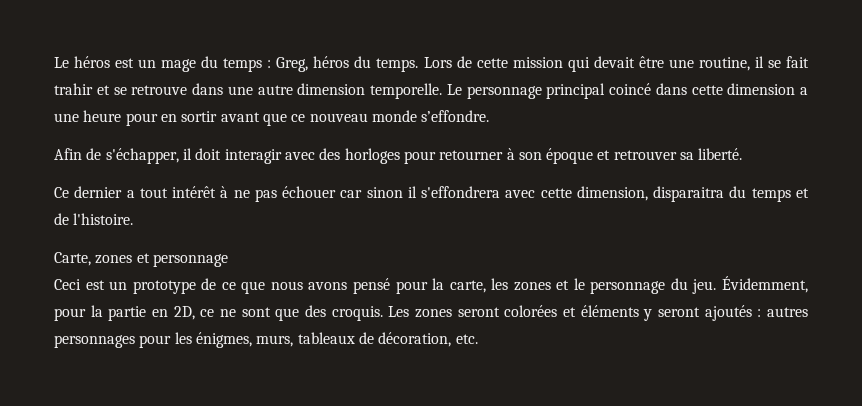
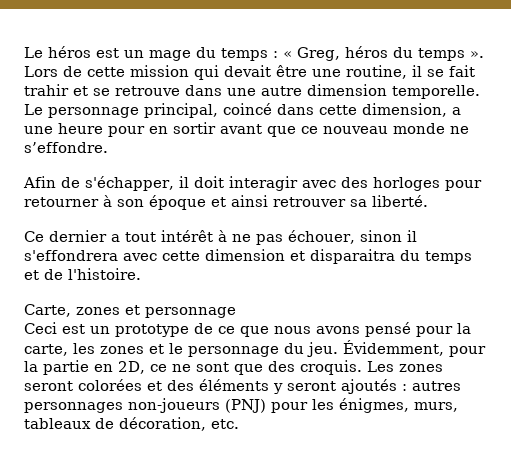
(272, 64) none -> [283,51,292,58] «
[376,58,419,72] temps. -> [418,48,484,61] temps ».
[546,83,606,99] principal -> [144,103,218,118] principal,
[727,83,796,95] dimension -> [362,103,447,117] dimension,
(417, 116) none -> [450,126,469,134] ne
(611, 155) none -> [231,195,268,207] ainsi
[282,186,363,198] échouer car -> [288,230,355,244] échouer,
[576,186,648,201] dimension, -> [205,249,305,261] dimension et
(577, 312) none -> [167,380,194,391] des
(135, 341) none -> [128,398,266,413] non-joueurs (PNJ)

